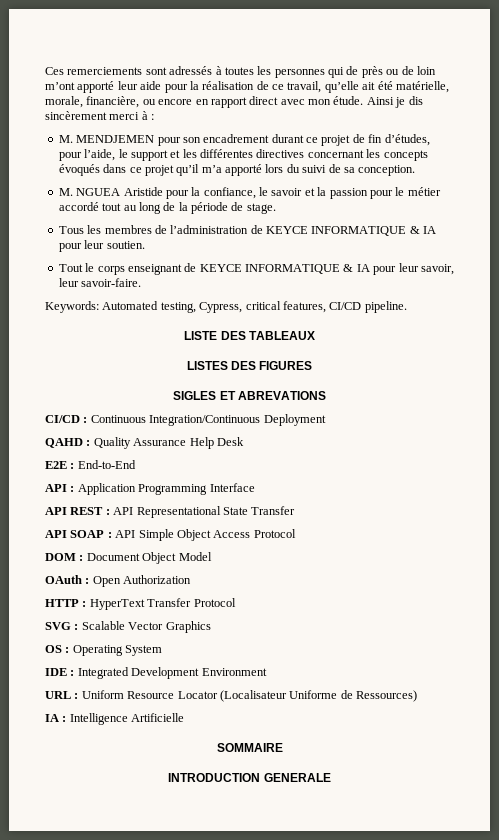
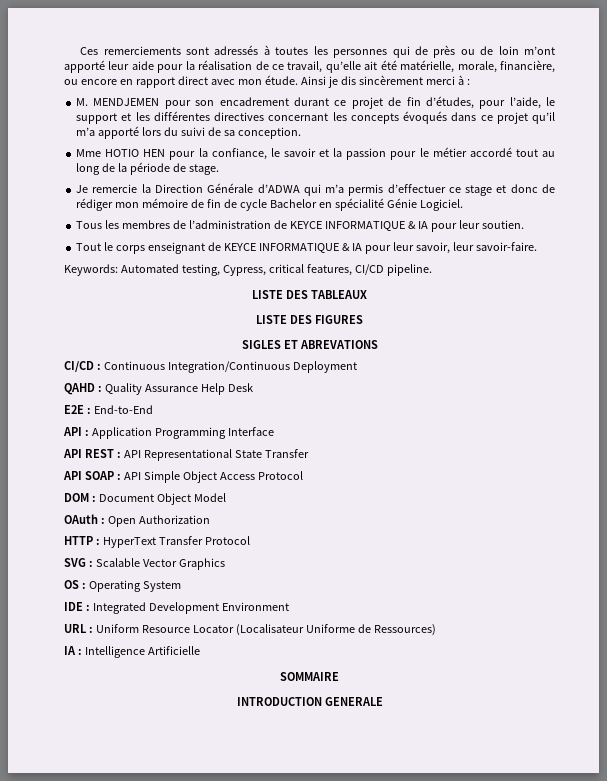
[58,187,163,196] M. NGUEA Aristide -> [76,149,166,157] Mme HOTIO HEN
(276, 208) none -> [76,183,555,196] [76,198,463,211] // Je remercie la Direction Générale d’ADWA qui m’a permis d’effectuer ce stage et donc de rédiger mon mémoire de fin de cycle Bachelor en spécialité Génie Logiciel.
[186,361,228,370] LISTES -> [256,315,287,324] LISTE

